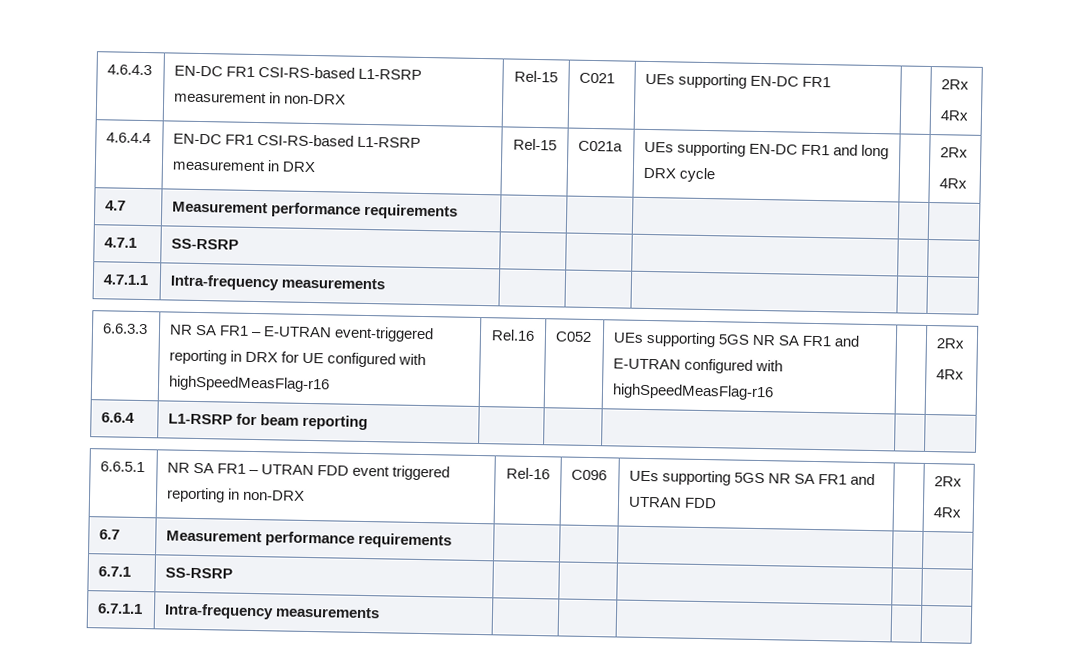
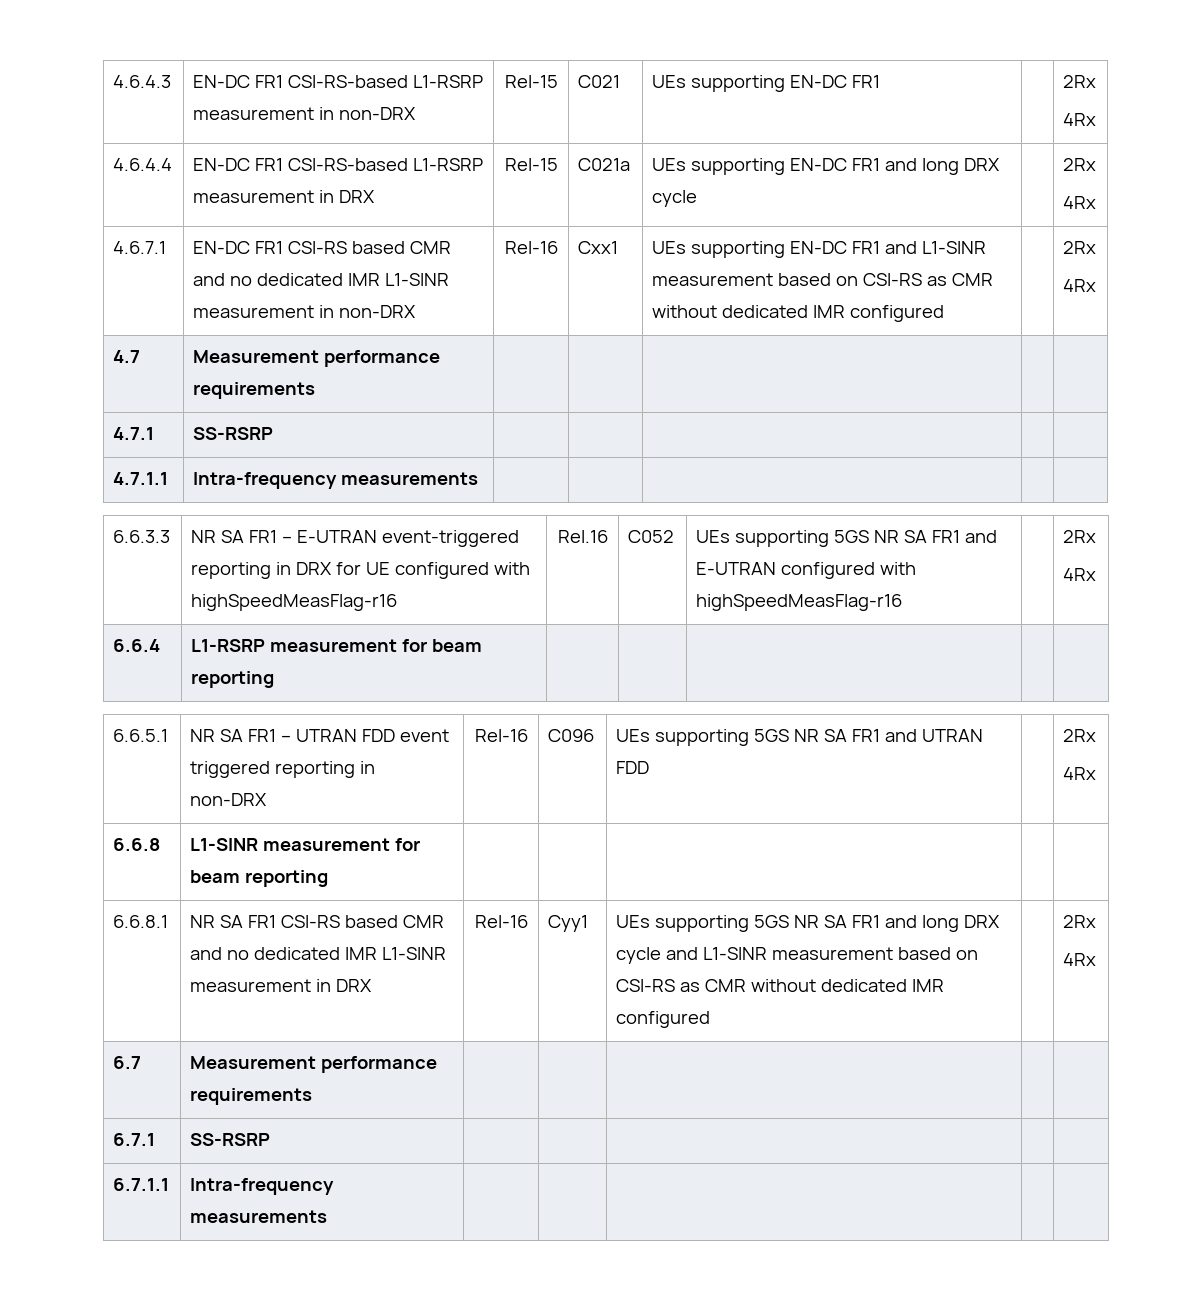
(968, 183) none -> [113,241,167,254] [193,241,452,254] [193,273,450,286] [193,305,417,318] [504,241,558,254] [578,241,619,254] [652,241,987,258] [652,273,994,286] [652,305,945,322] [1063,241,1097,254] [1063,279,1097,292] // 4.6.7.1 | EN-DC FR1 CSI-RS based CMR and no dedicated IMR L1-SINR measurement in non-DRX | Rel-16 | Cxx1 | UEs supporting EN-DC FR1 and L1-SINR measurement based on CSI-RS as CMR without dedicated IMR configured | | 2Rx // 4Rx
(234, 419) none -> [270,639,398,652] measurement
(962, 512) none -> [113,838,161,851] [190,838,421,851] [190,870,329,887] [113,915,169,928] [190,915,445,928] [190,947,447,960] [190,979,373,992] [474,915,528,928] [548,915,589,932] [616,915,1001,932] [616,947,979,964] [616,979,945,992] [616,1011,711,1028] [1063,915,1097,928] [1063,953,1097,966] // 6.6.8 | L1-SINR measurement for beam reporting | | | | | // 6.6.8.1 | NR SA FR1 CSI-RS based CMR and no dedicated IMR L1-SINR measurement in DRX | Rel-16 | Cyy1 | UEs supporting 5GS NR SA FR1 and long DRX cycle and L1-SINR measurement based on CSI-RS as CMR without dedicated IMR configured | | 2Rx // 4Rx

